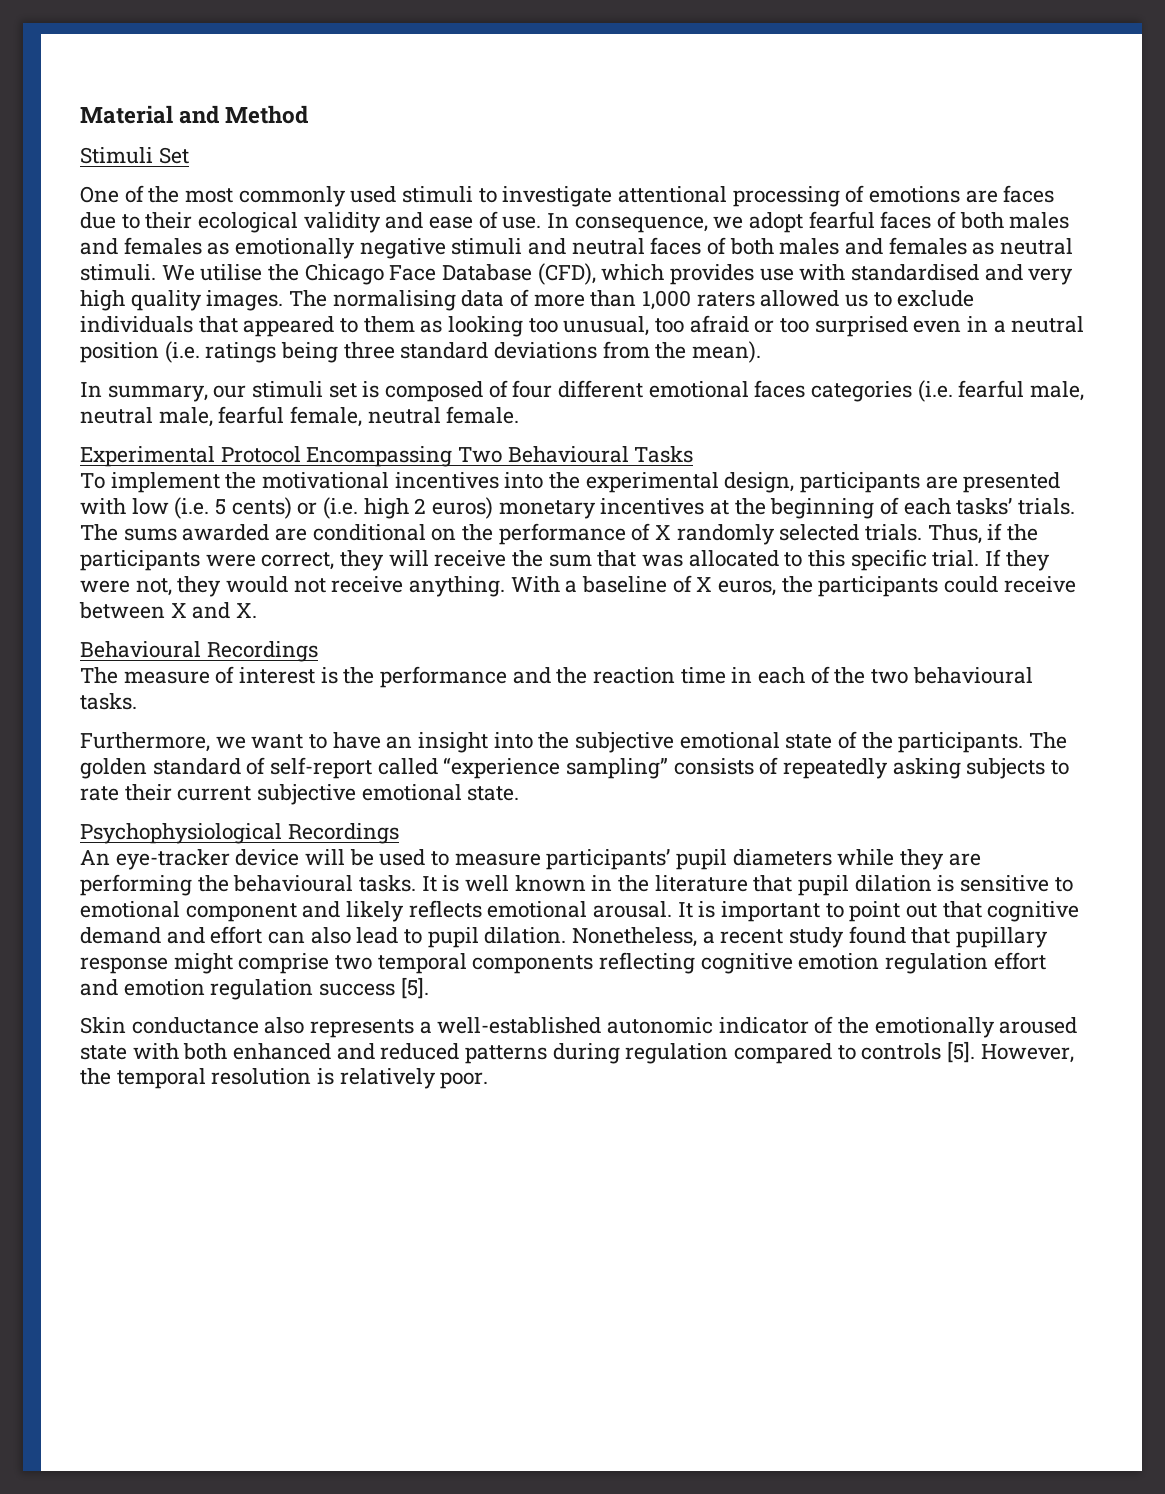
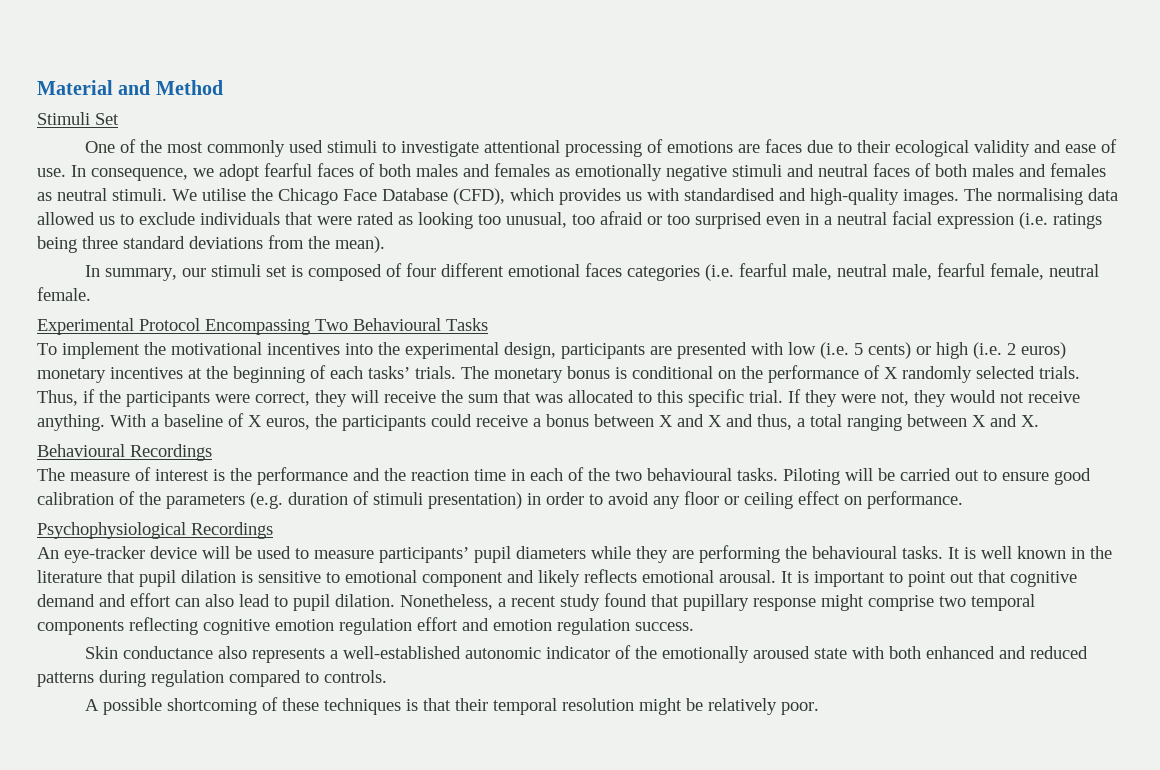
[759,268,794,281] use -> [626,192,642,201] us
[1028,268,1074,285] [80,290,202,311] very high quality -> [810,188,899,205] high-quality
[510,289,755,310] of more than 1,000 raters -> (1118, 194) none
[243,316,415,337] appeared to them -> [317,212,394,225] were rated
[80,342,159,363] position -> [892,211,1014,229] facial expression
[323,497,409,519] (i.e. high -> [936,342,1002,359] high (i.e.
[123,524,308,541] sums awarded are -> [494,366,627,383] monetary bonus is
(1076, 584) none -> [533,414,902,431] a bonus between X and X and thus, a total ranging
[80,731,1068,753] [80,757,1070,779] [80,784,520,805] // Furthermore, we want to have an insight into the subjective emotional state of the participants. The golden standard of self-report called “experience sampling” consists of repeatedly asking subjects to rate their current subjective emotional state. -> [783,468,1091,485] [37,491,963,509] Piloting will be carried out to ensure good calibration of the parameters (e.g. duration of stimuli presentation) in order to avoid any floor or ceiling effect on performance.
[319,977,429,999] success [5]. -> [635,622,694,631] success.
[861,1041,1074,1063] [80,1068,335,1089] controls [5]. However, the temporal resolution is -> [324,670,387,683] [84,697,703,715] controls. // A possible shortcoming of these techniques is that their temporal resolution might be

